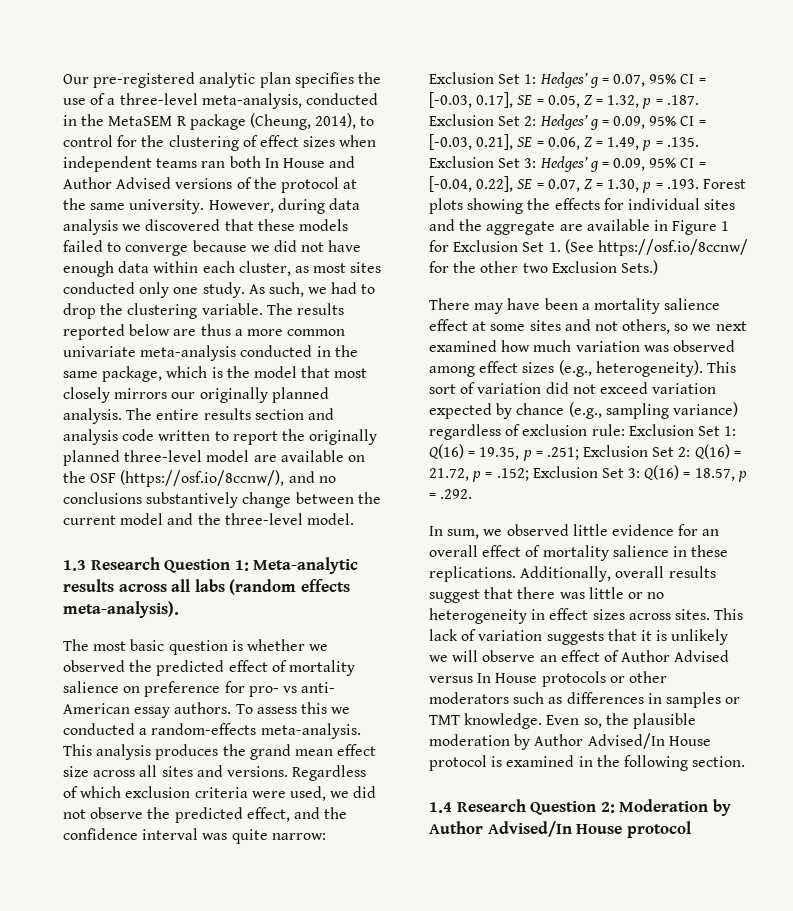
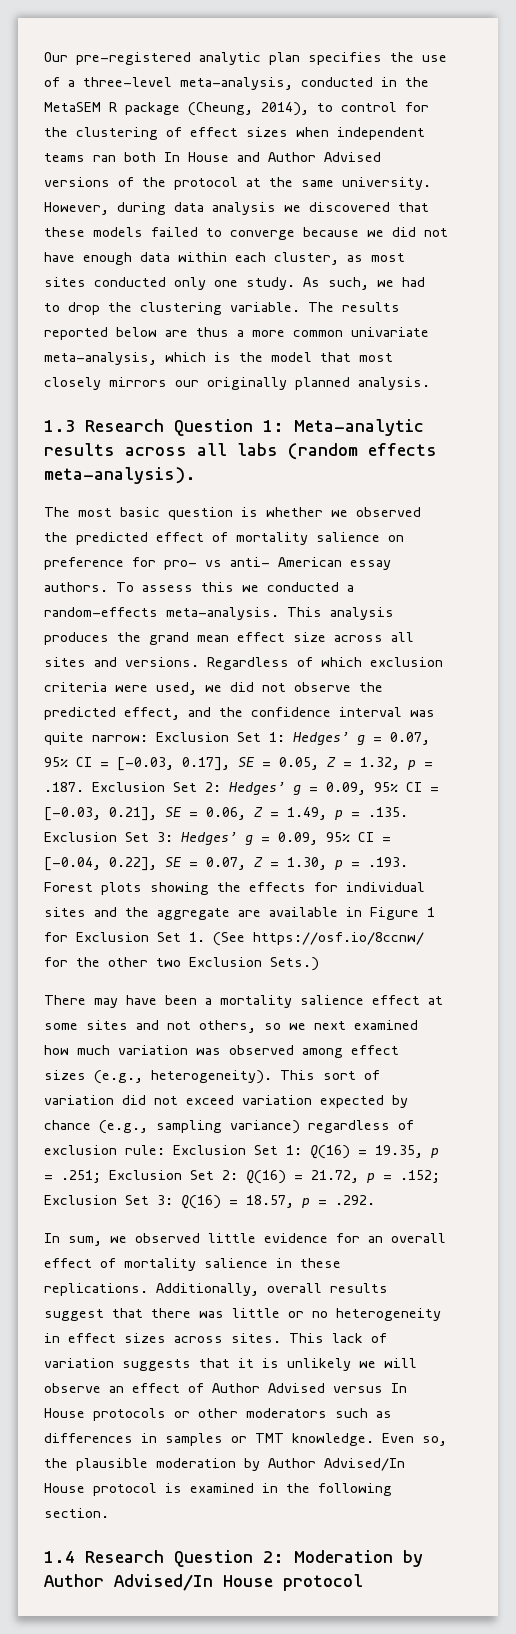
[140,345,358,361] [63,366,163,382] meta-analysis conducted in the same package, -> [44,352,157,365] meta-analysis,
[126,408,334,420] [63,429,378,445] [63,450,365,466] [63,470,336,487] [63,492,381,508] [63,513,354,525] The entire results section and analysis code written to report the originally planned three-level model are available on the OSF (https://osf.io/8ccnw/), and no conclusions substantively change between the current model and the three-level model. -> (430, 383) none

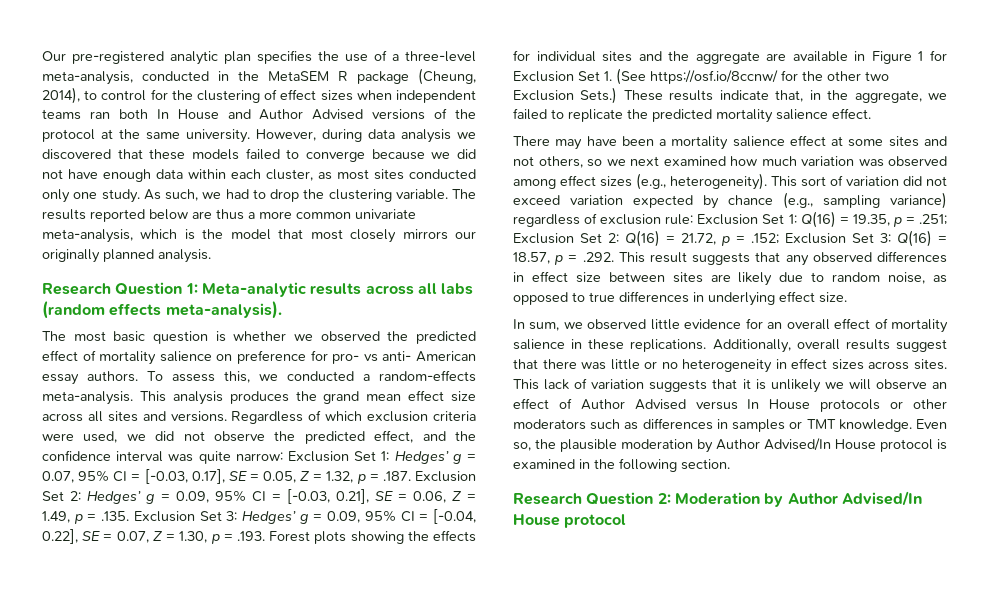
[44,420,75,432] 1.3 -> (211, 256) none
[201,582,234,592] this -> [224,371,250,383] this,
(319, 964) none -> [623,90,947,103] [513,108,871,123] These results indicate that, in the aggregate, we failed to replicate the predicted mortality salience effect.
(375, 1200) none -> [618,251,947,266] [513,271,948,286] [513,291,847,306] This result suggests that any observed differences in effect size between sites are likely due to random noise, as opposed to true differences in underlying effect size.
[44,1551,75,1563] 1.4 -> (730, 464) none

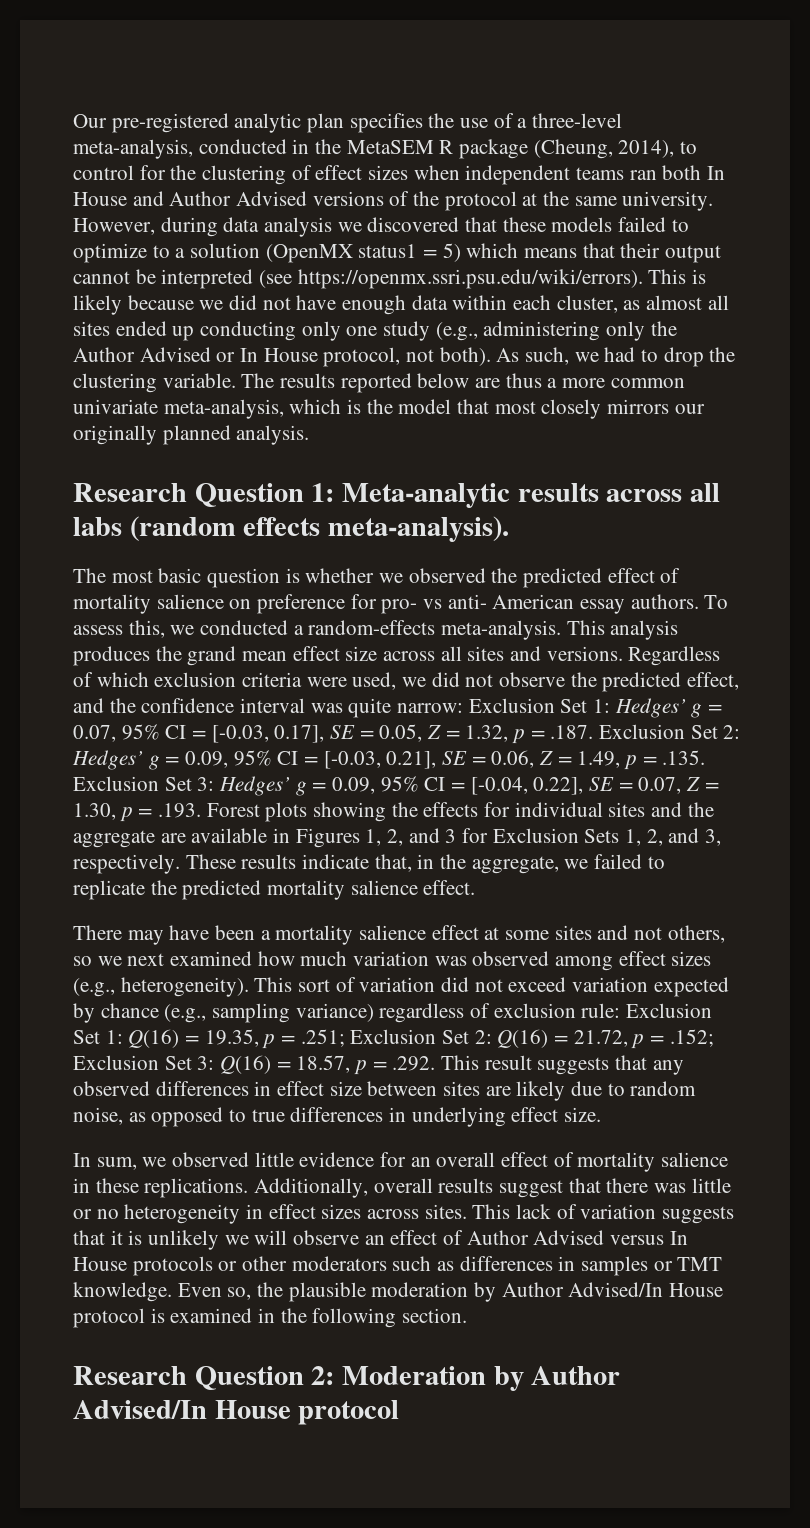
[306,151,365,162] converge -> [73,243,722,263] [73,269,707,289] [73,295,122,315] optimize to a solution (OpenMX status1 = 5) which means that their output cannot be interpreted (see https://openmx.ssri.psu.edu/wiki/errors). This is likely
[337,169,476,180] [42,189,140,203] most sites conducted only one study. -> [646,295,729,310] [73,321,677,341] [73,347,491,367] almost all sites ended up conducting only one study (e.g., administering only the Author Advised or In House protocol, not both).
[871,50,947,64] [513,68,889,85] [513,87,618,104] Figure 1 for Exclusion Set 1. (See https://osf.io/8ccnw/ for the other two Exclusion Sets.) -> [295,828,722,848] [73,854,180,874] Figures 1, 2, and 3 for Exclusion Sets 1, 2, and 3, respectively.

